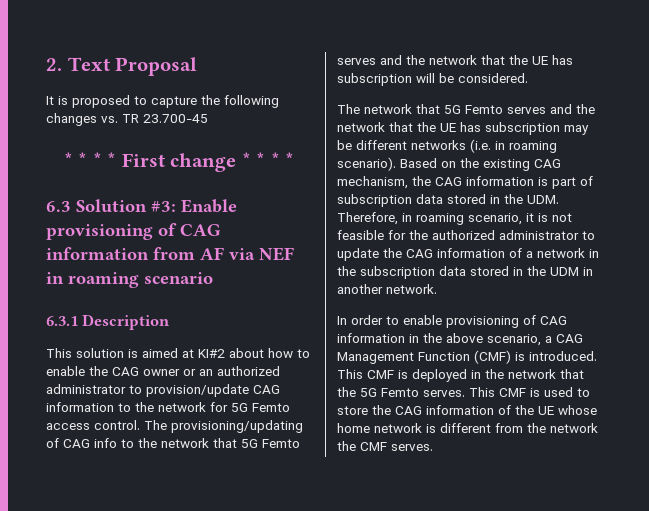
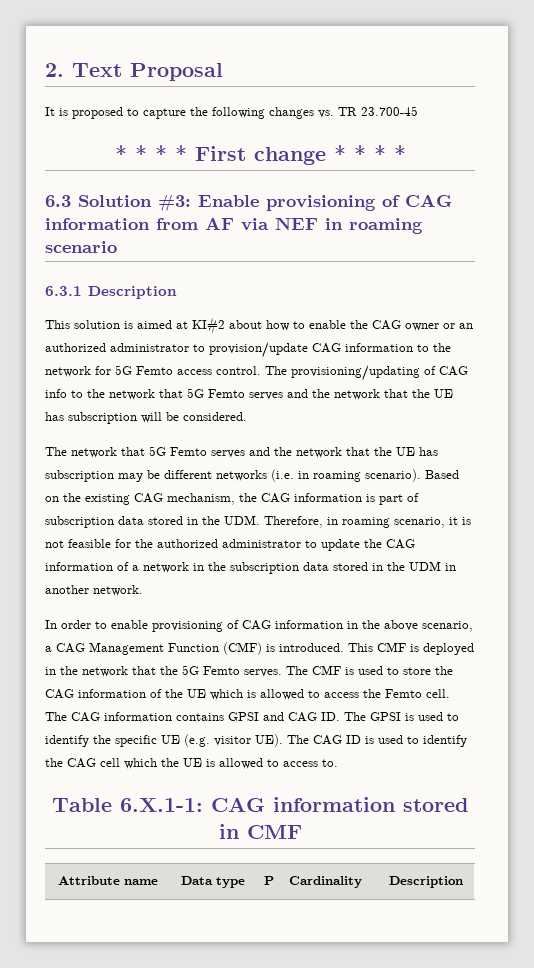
[469,387,495,397] This -> [286,666,308,675] The
[558,405,597,415] [337,423,598,433] [337,441,433,451] whose home network is different from the network the CMF serves. -> [210,689,450,700] [45,712,459,722] [45,734,467,747] [45,758,338,769] [52,797,468,812] [218,824,302,839] [57,876,158,885] [180,876,245,888] [264,876,274,885] [289,876,363,888] [389,876,463,888] which is allowed to access the Femto cell. The CAG information contains GPSI and CAG ID. The GPSI is used to identify the specific UE (e.g. visitor UE). The CAG ID is used to identify the CAG cell which the UE is allowed to access to. // Table 6.X.1-1: CAG information stored in CMF // Attribute name | Data type | P | Cardinality | Description

